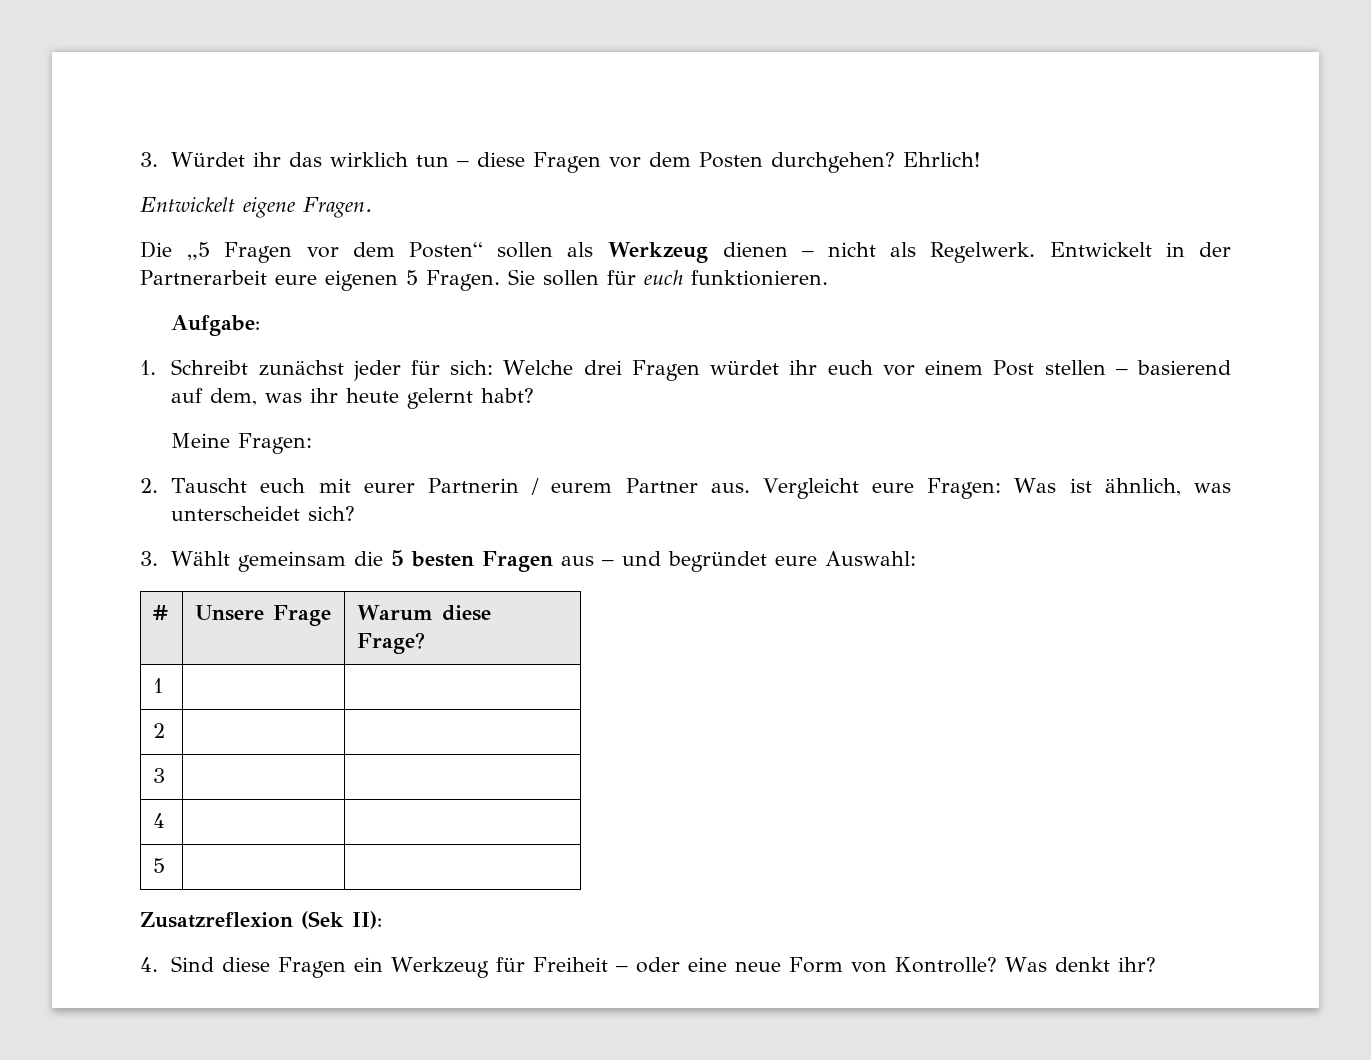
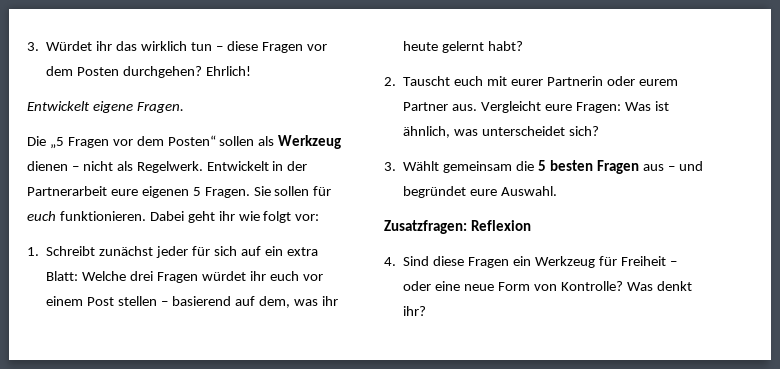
[171,315,261,336] // Aufgabe: -> [149,211,320,223] Dabei geht ihr wie folgt vor:
[450,360,494,375] sich: -> [213,246,318,256] [46,271,79,281] sich auf ein extra Blatt:
[171,433,313,454] // Meine Fragen: -> (524, 46) none
[531,478,540,495] / -> [606,76,635,86] oder
[825,551,917,566] [153,605,169,620] [195,605,332,626] [357,605,492,621] [357,632,426,654] [153,678,164,693] [153,723,166,738] [153,768,166,783] [153,813,166,828] [153,858,166,873] [140,911,382,929] Auswahl: // # | Unsere Frage | Warum diese Frage? // 1 | | // 2 | | // 3 | | // 4 | | // 5 | | // Zusatzreflexion (Sek II): -> [501,186,558,196] [384,220,531,234] Auswahl. // Zusatzfragen: Reflexion

